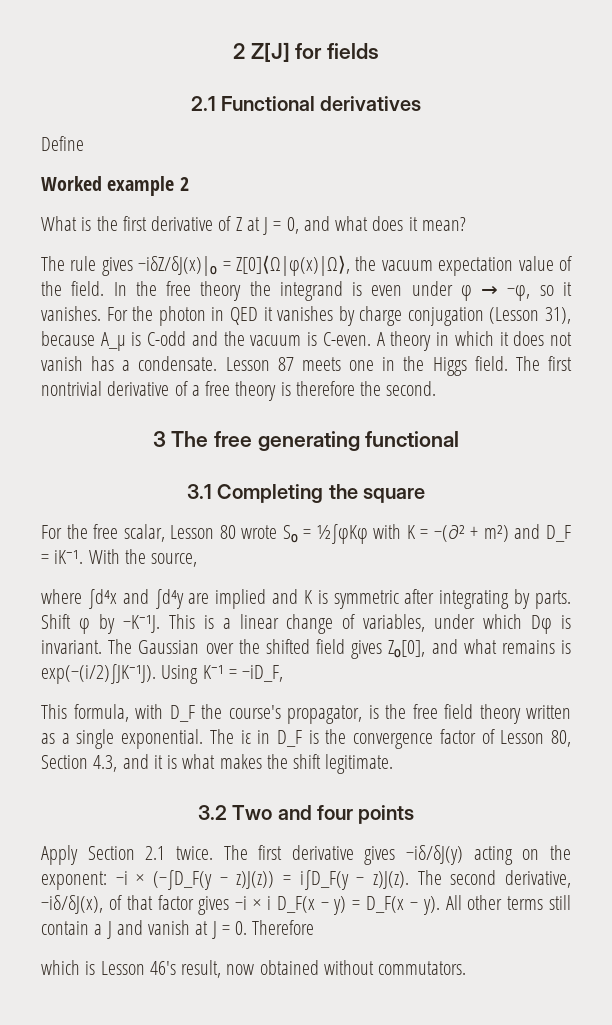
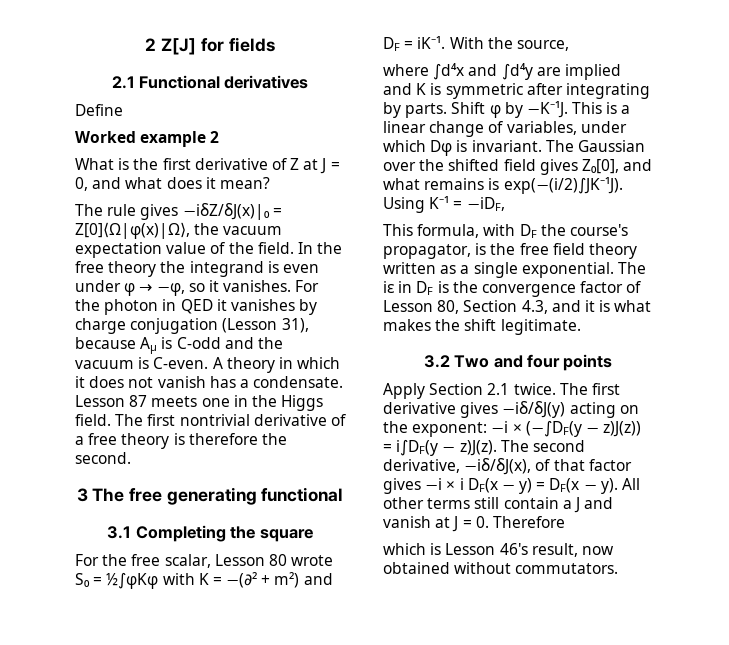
[100,332,126,351] A_μ -> [140,337,158,354] Aμ
[545,525,571,542] D_F -> [383,37,400,51] DF
[242,665,284,682] −iD_F, -> [466,197,505,211] −iDF,
[169,705,195,722] D_F -> [519,224,537,238] DF
[277,730,302,747] D_F -> [416,281,434,295] DF
[153,870,212,890] (−∫D_F(y -> [525,420,582,437] (−∫DF(y
[299,870,349,890] i∫D_F(y -> [396,439,439,456] i∫DF(y
[276,896,315,913] D_F(x -> [467,478,498,493] DF(x
[366,896,404,913] D_F(x -> [549,478,580,493] DF(x

